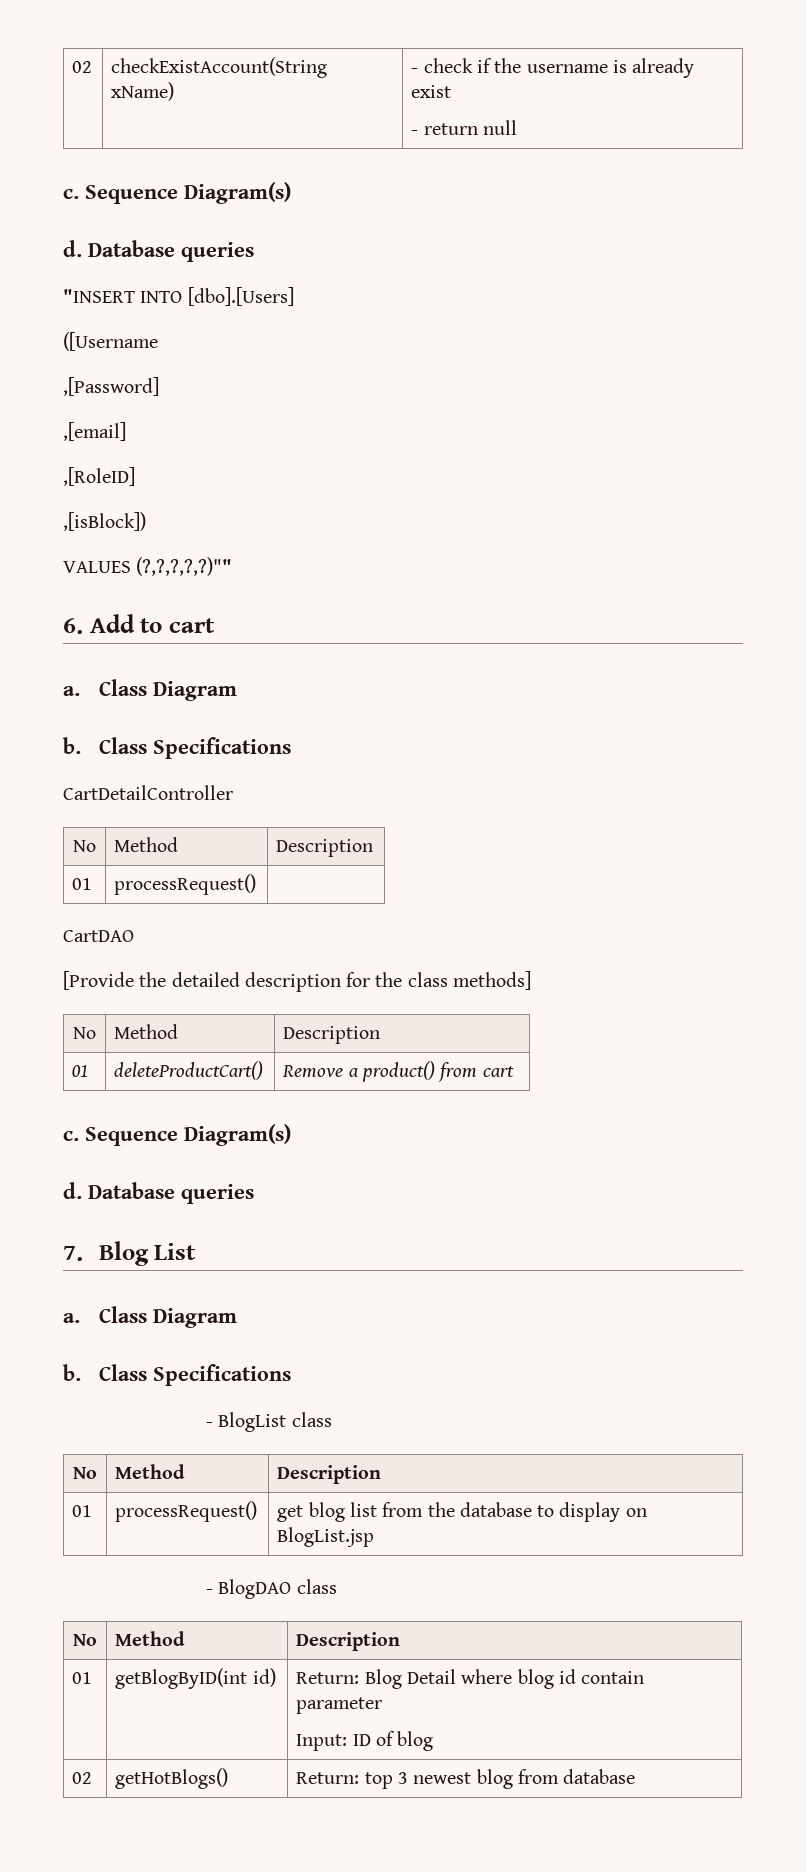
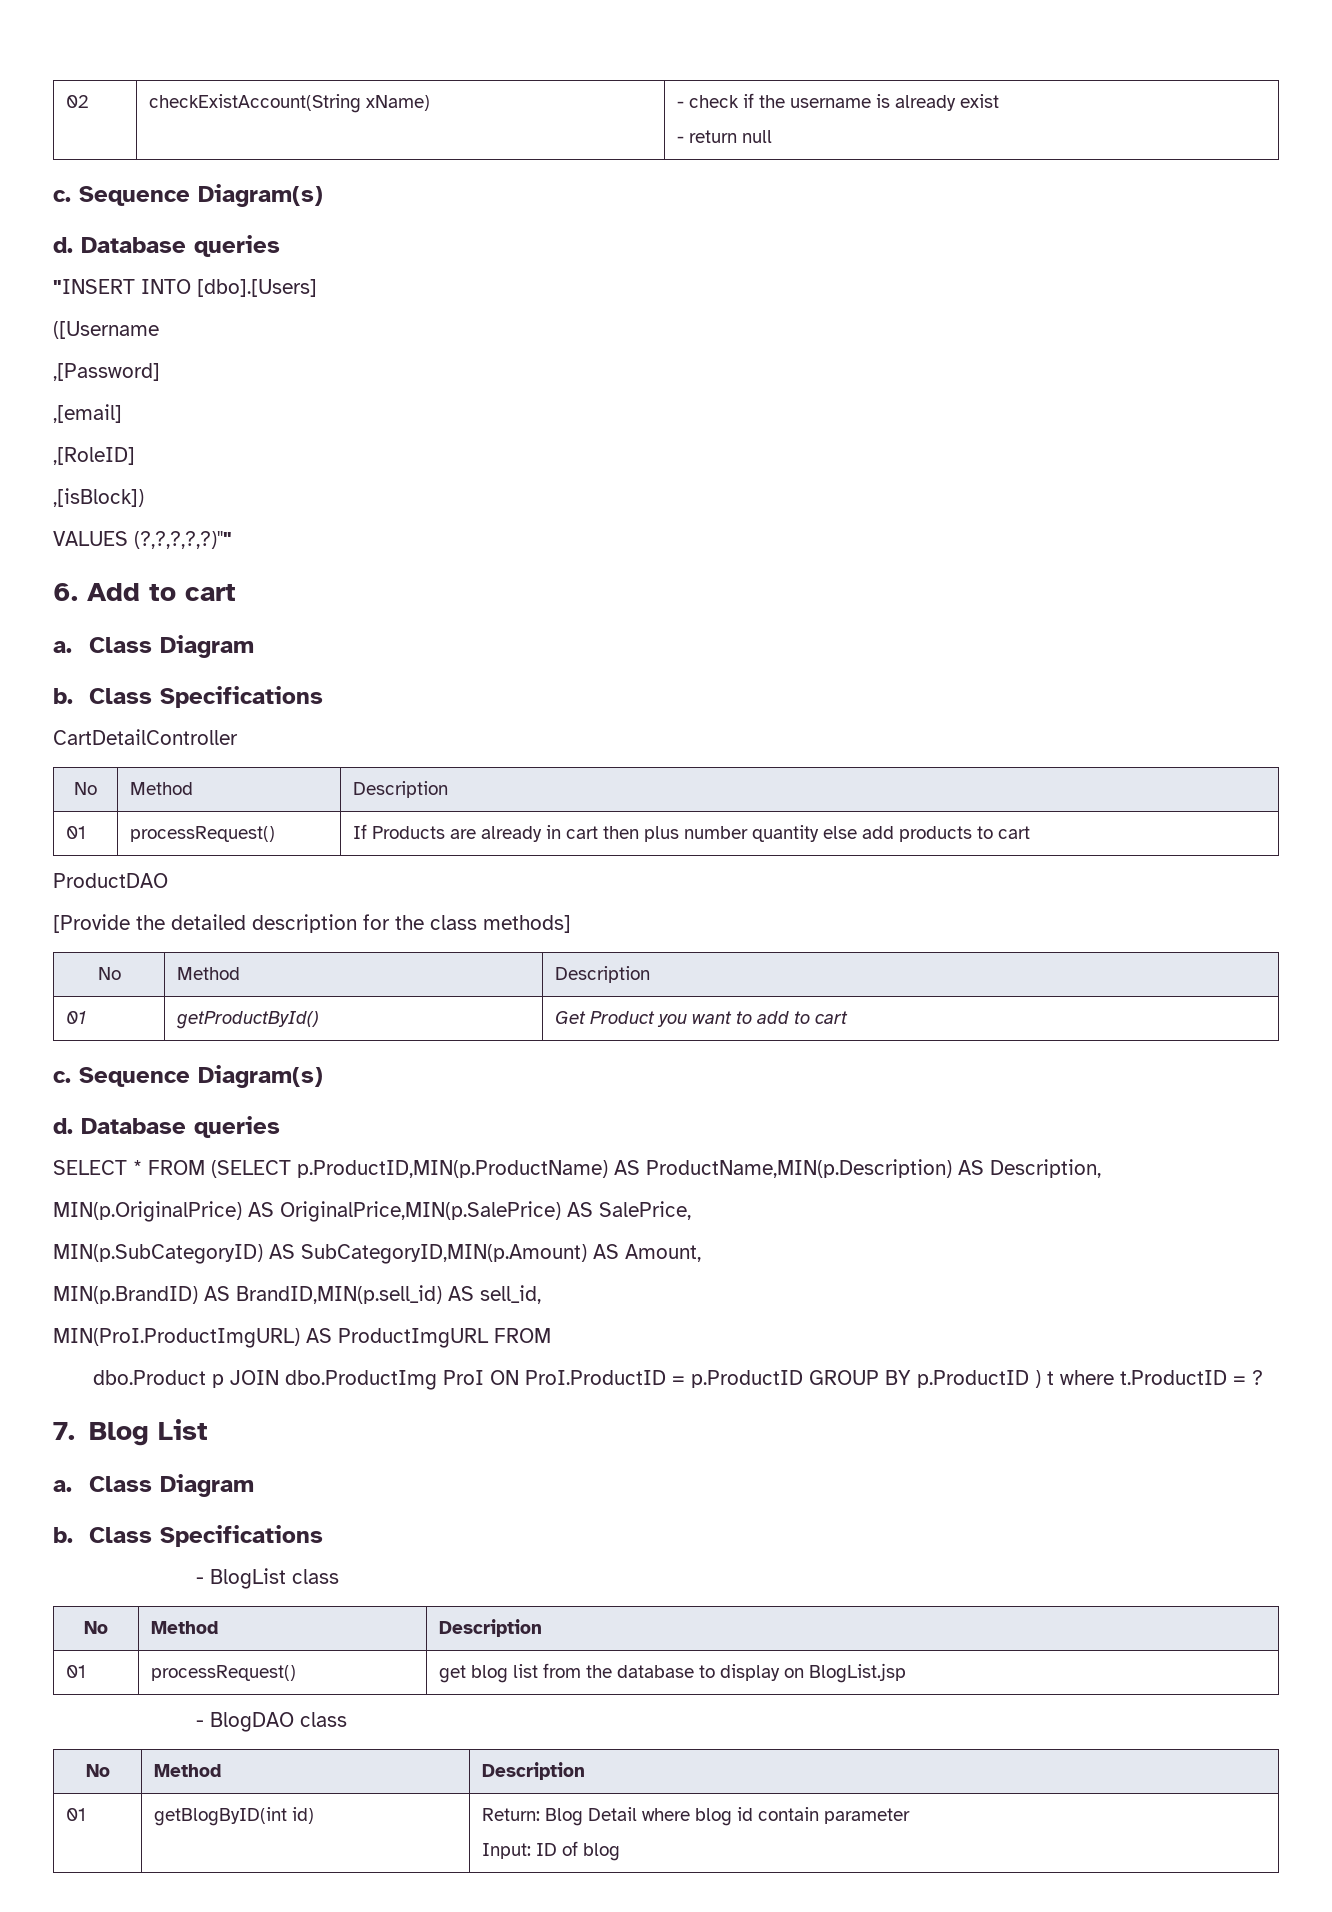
[63,930,134,942] // CartDAO -> [352,824,1030,842] [53,873,168,888] If Products are already in cart then plus number quantity else add products to cart // ProductDAO
[114,1061,264,1080] [282,1061,478,1082] deleteProductCart() | Remove a product() from -> [175,1011,319,1029] [554,1011,810,1027] getProductById() | Get Product you want to add to
(254, 1194) none -> [53,1159,1101,1178] [53,1201,691,1222] [53,1244,701,1264] [53,1285,541,1304] [53,1328,551,1348] [93,1370,1264,1390] // SELECT * FROM (SELECT p.ProductID,MIN(p.ProductName) AS ProductName,MIN(p.Description) AS Description, // MIN(p.OriginalPrice) AS OriginalPrice,MIN(p.SalePrice) AS SalePrice, // MIN(p.SubCategoryID) AS SubCategoryID,MIN(p.Amount) AS Amount, // MIN(p.BrandID) AS BrandID,MIN(p.sell_id) AS sell_id, // MIN(ProI.ProductImgURL) AS ProductImgURL FROM // dbo.Product p JOIN dbo.ProductImg ProI ON ProI.ProductID = p.ProductID GROUP BY p.ProductID ) t where t.ProductID = ?
[72,1772,93,1784] [115,1768,229,1789] [296,1769,636,1789] // 02 | getHotBlogs() | Return: top 3 newest blog from database -> (620, 1852) none

